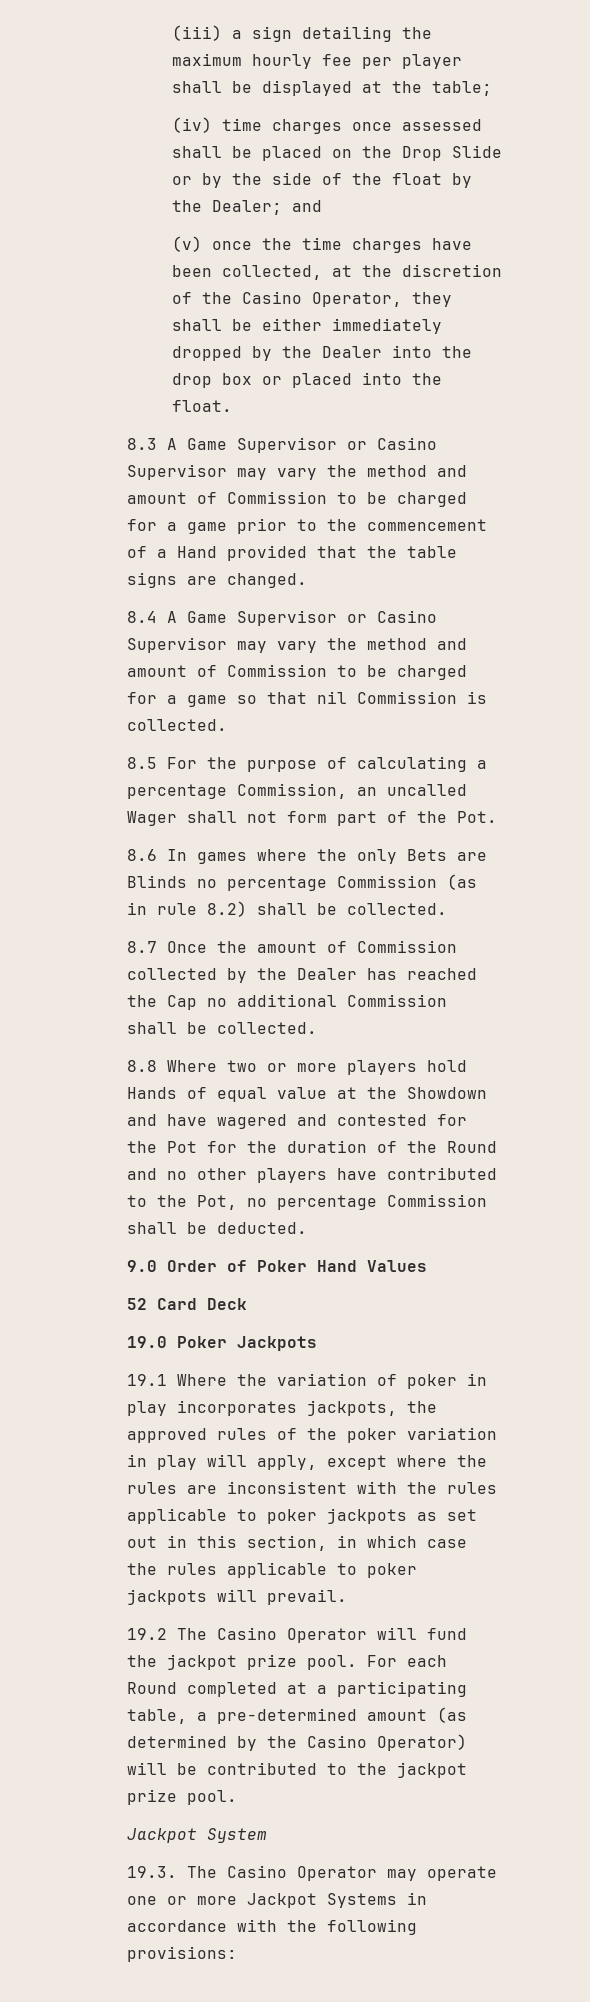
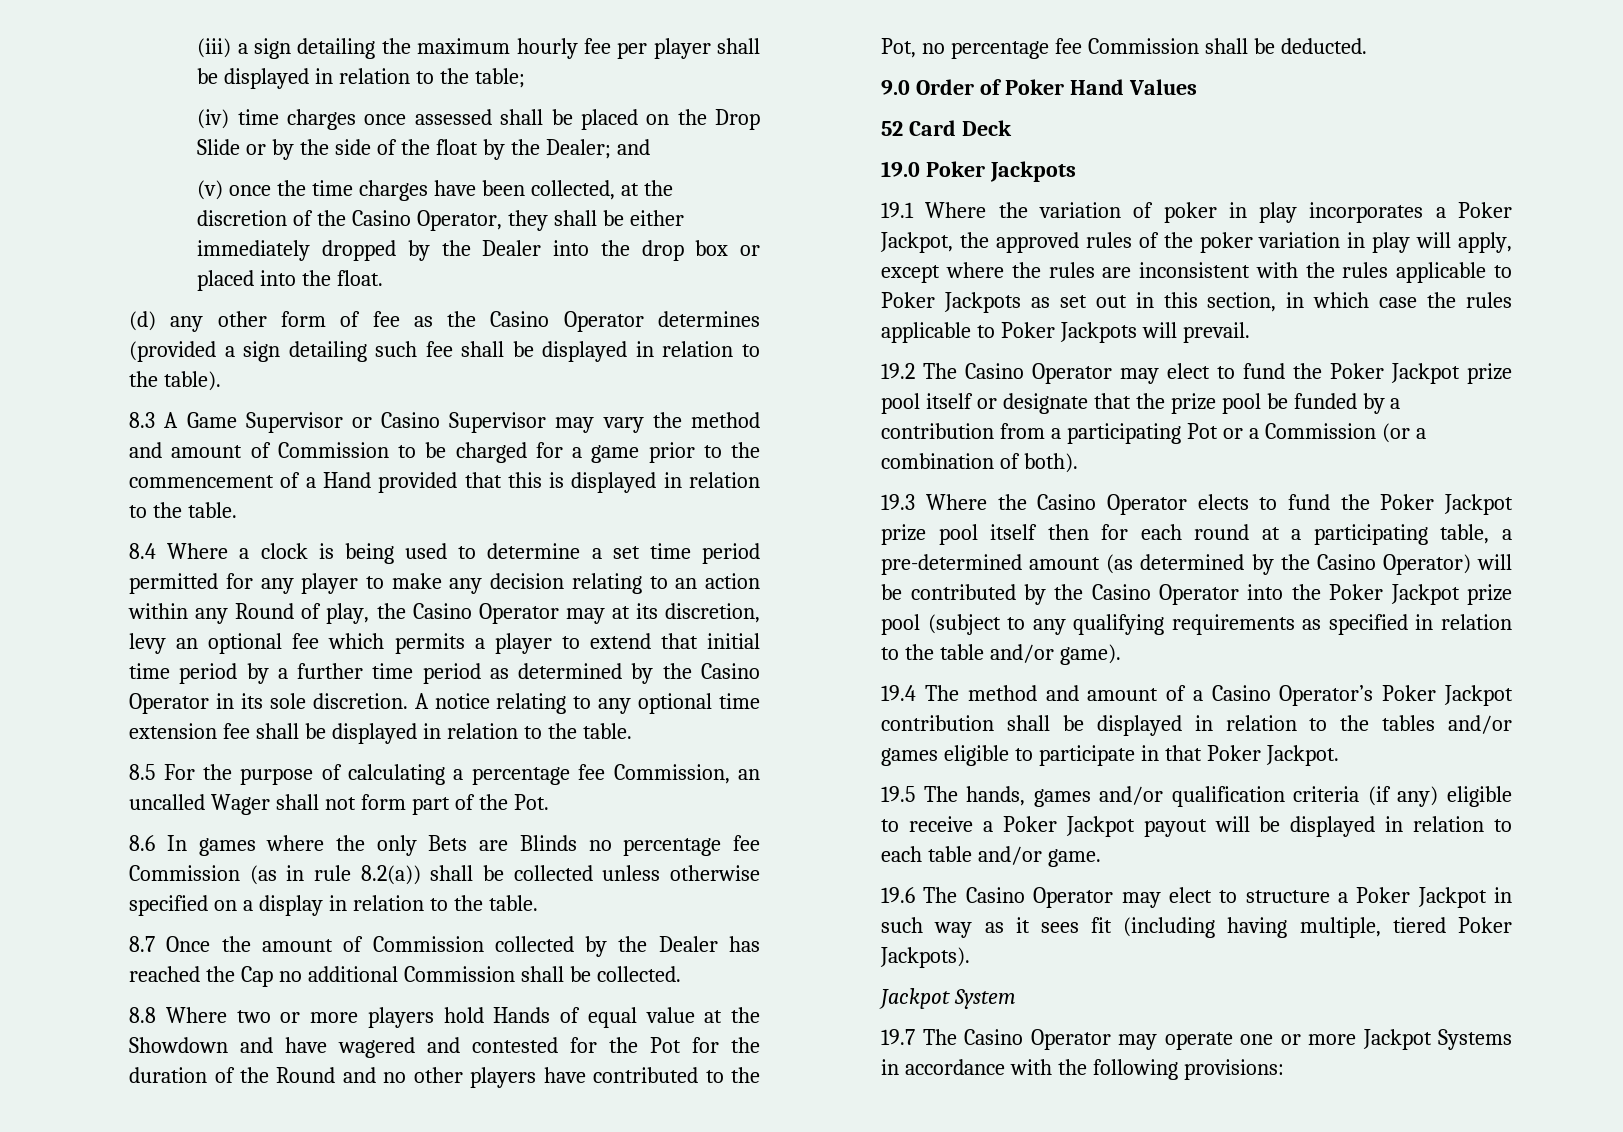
[361,81,382,93] at -> [315,68,435,84] in relation to
(232, 406) none -> [129,311,760,332] [129,341,760,362] [129,371,222,391] // (d) any other form of fee as the Casino Operator determines (provided a sign detailing such fee shall be displayed in relation to the table).
[367,546,458,558] [127,572,308,588] [127,610,438,626] [127,637,468,653] [127,664,468,680] [127,691,488,707] [127,719,228,731] the table signs are changed. // 8.4 A Game Supervisor or Casino Supervisor may vary the method and amount of Commission to be charged for a game so that nil Commission is collected. -> [507,472,760,493] [129,502,238,518] [129,543,761,564] [129,573,761,594] [128,603,760,624] [129,633,760,654] [129,663,760,684] [129,693,760,714] [129,723,632,744] this is displayed in relation to the table. // 8.4 Where a clock is being used to determine a set time period permitted for any player to make any decision relating to an action within any Round of play, the Casino Operator may at its discretion, levy an optional fee which permits a player to extend that initial time period by a further time period as determined by the Casino Operator in its sole discretion. A notice relating to any optional time extension fee shall be displayed in relation to the table.
(228, 791) none -> [578,764,606,780] fee
(328, 883) none -> [733,835,761,851] fee
[207,901,448,917] 8.2) shall be collected. -> [360,865,760,885] [129,895,538,916] 8.2(a)) shall be collected unless otherwise specified on a display in relation to the table.
(378, 1202) none -> [1054,38,1082,54] fee
[307,1400,398,1416] jackpots, -> [1435,202,1512,218] [880,232,954,253] a Poker Jackpot,
[267,1508,408,1524] poker jackpots -> [881,292,1022,313] Poker Jackpots
[367,1563,418,1578] [127,1589,208,1605] poker jackpots -> [1001,322,1137,343] Poker Jackpots
[377,1627,468,1640] [127,1654,448,1670] [127,1682,278,1697] will fund the jackpot prize pool. For each Round completed -> [1120,363,1512,384] [881,393,1401,414] [881,423,1426,444] [881,453,1079,473] [881,494,1513,515] [881,524,1250,545] may elect to fund the Poker Jackpot prize pool itself or designate that the prize pool be funded by a contribution from a participating Pot or a Commission (or a combination of both). // 19.3 Where the Casino Operator elects to fund the Poker Jackpot prize pool itself then for each round
[327,1762,468,1778] [127,1789,238,1805] to the jackpot prize pool. -> [1023,584,1512,605] [881,614,1512,635] [881,644,1121,665] [881,685,1513,706] [881,715,1512,736] [881,745,1339,766] [881,786,1512,807] [881,816,1512,837] [881,846,1101,867] [881,887,1512,908] [881,917,1512,938] [880,947,971,968] by the Casino Operator into the Poker Jackpot prize pool (subject to any qualifying requirements as specified in relation to the table and/or game). // 19.4 The method and amount of a Casino Operator’s Poker Jackpot contribution shall be displayed in relation to the tables and/or games eligible to participate in that Poker Jackpot. // 19.5 The hands, games and/or qualification criteria (if any) eligible to receive a Poker Jackpot payout will be displayed in relation to each table and/or game. // 19.6 The Casino Operator may elect to structure a Poker Jackpot in such way as it sees fit (including having multiple, tiered Poker Jackpots).
[127,1866,178,1878] 19.3. -> [881,1029,916,1045] 19.7

